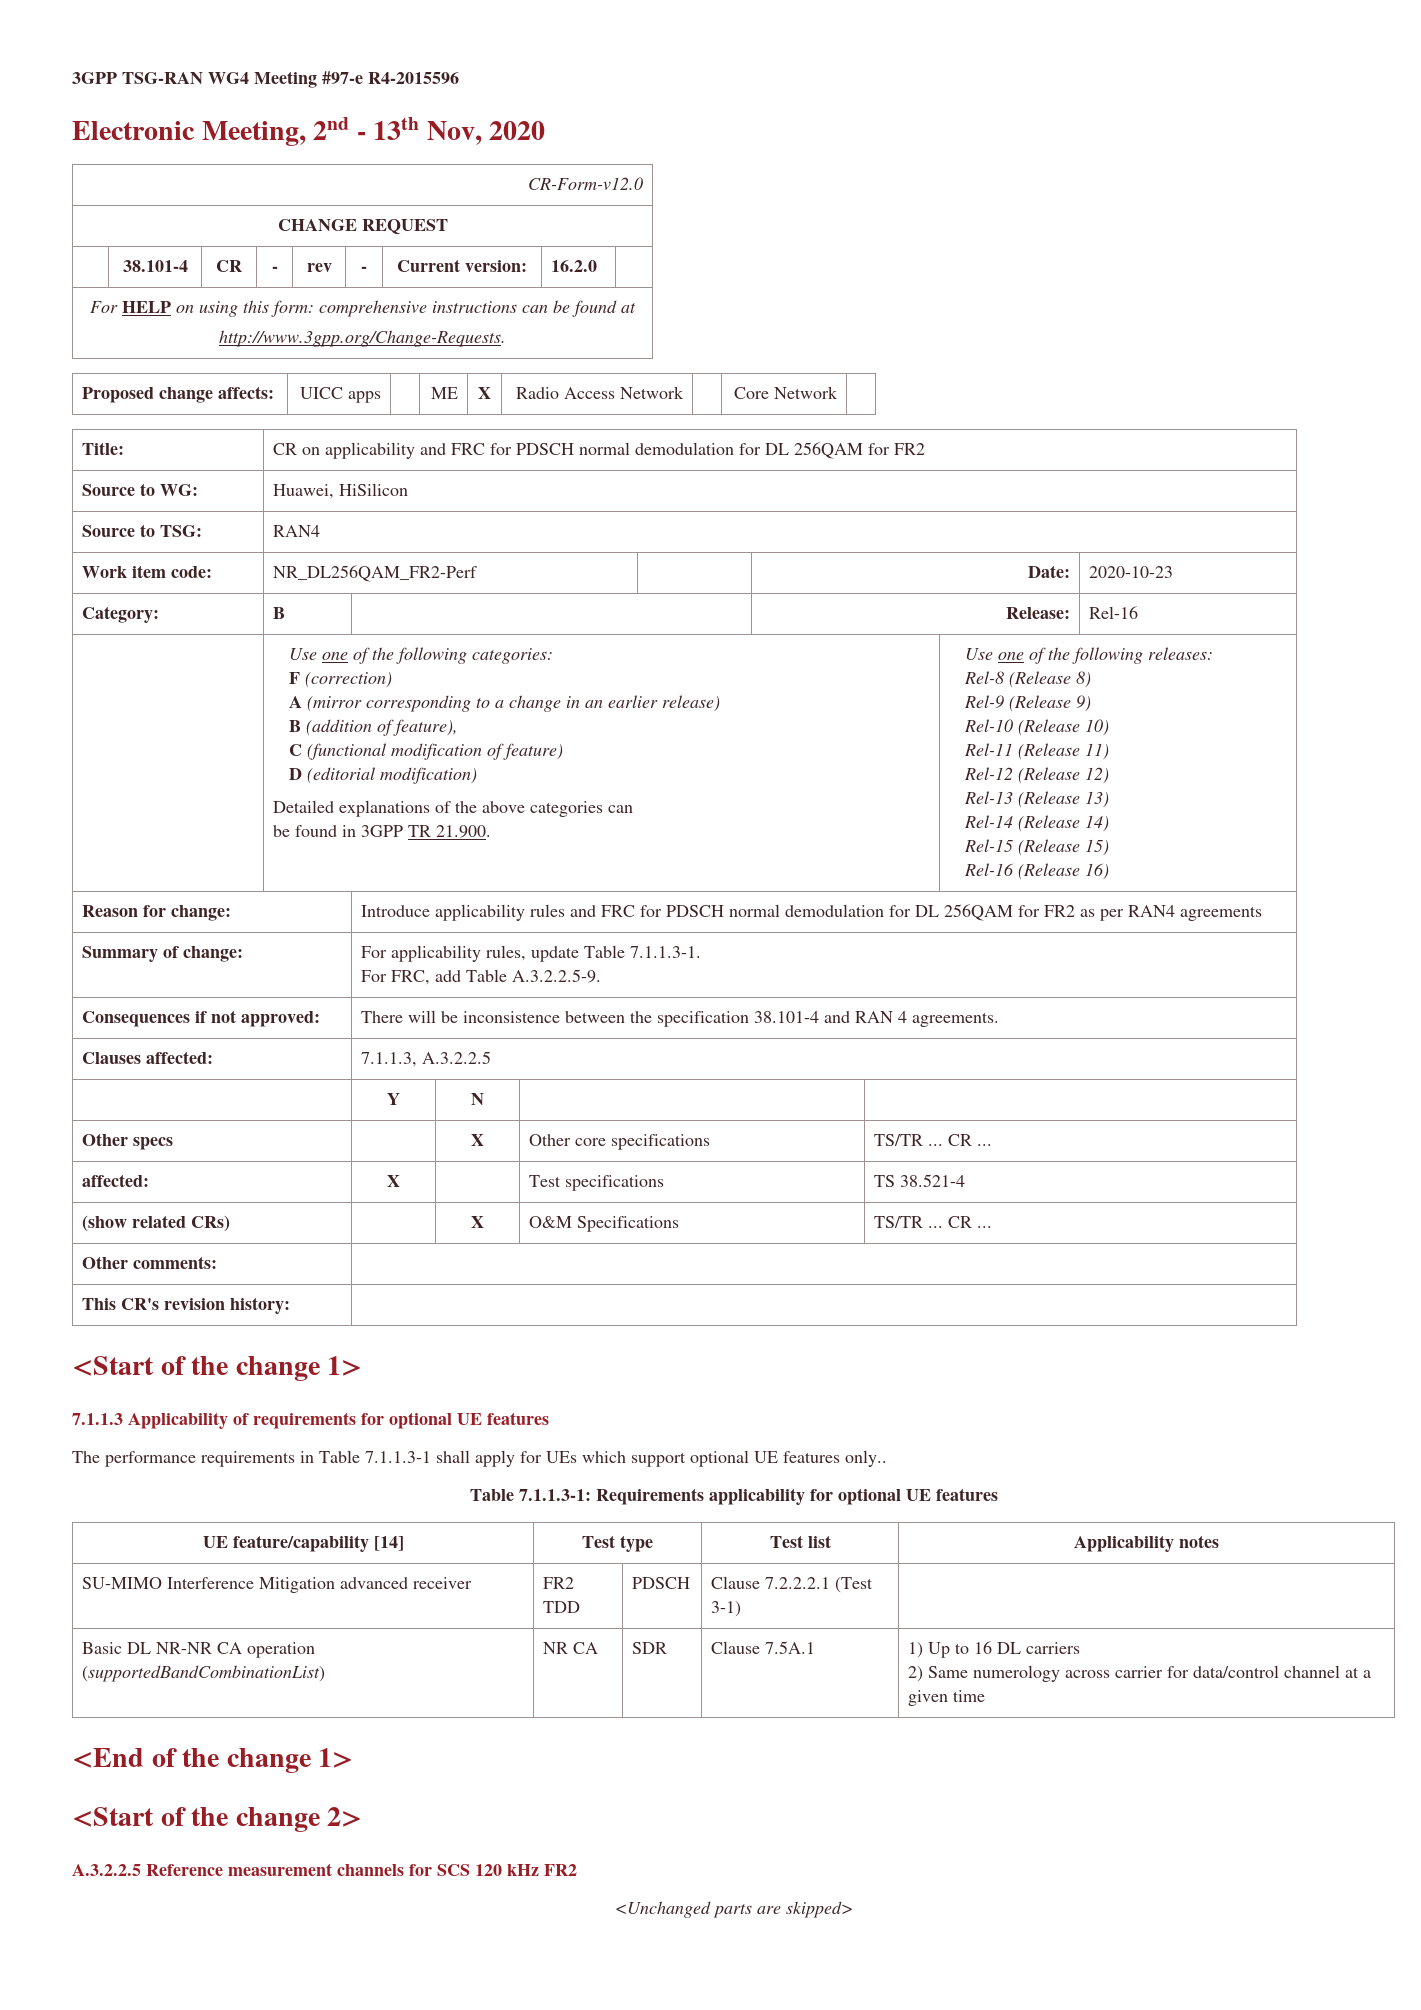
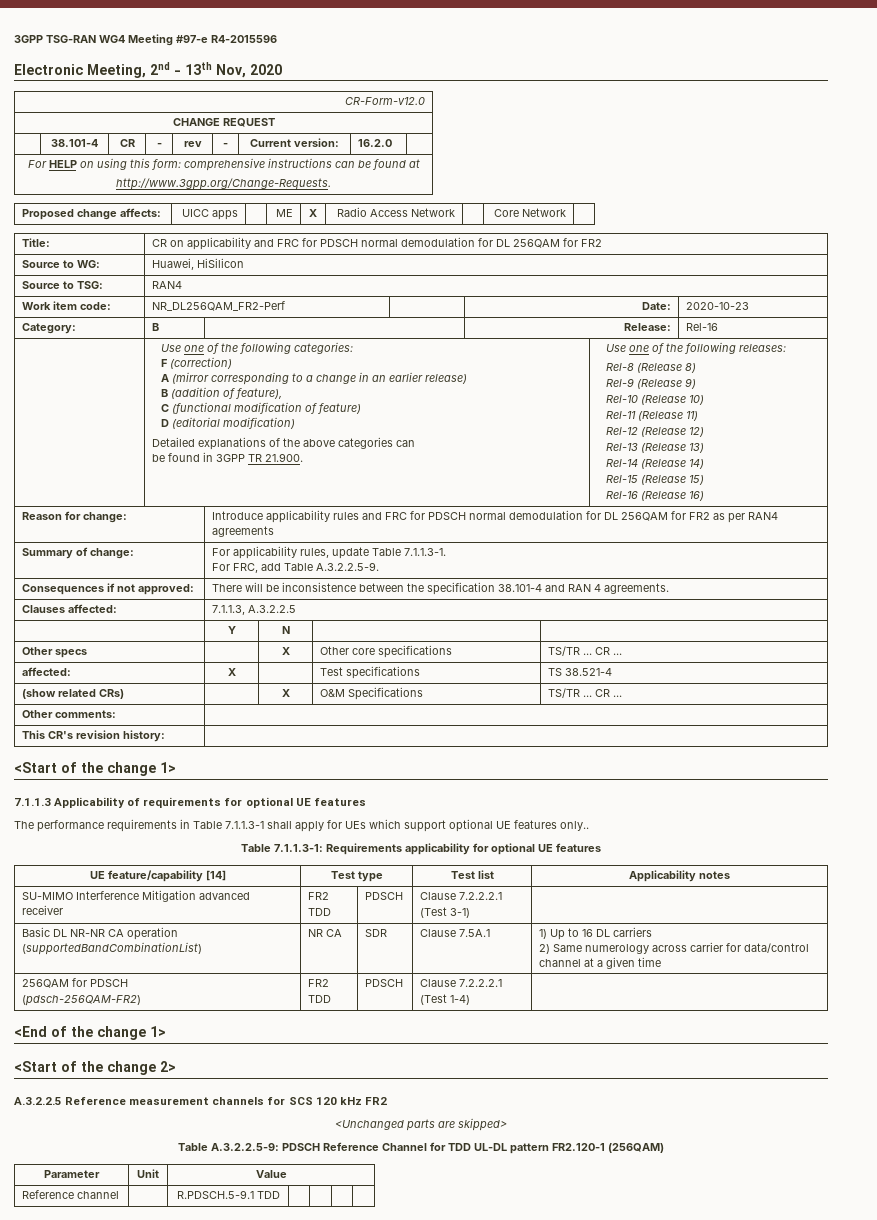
(986, 1696) none -> [21,978,128,988] [21,995,141,1006] [307,979,329,987] [307,995,331,1003] [364,979,403,987] [419,979,502,987] [419,994,470,1005] // 256QAM for PDSCH // (pdsch-256QAM-FR2) | FR2 TDD | PDSCH | Clause 7.2.2.2.1 (Test 1-4) |
(853, 1909) none -> [178,1142,664,1154] [44,1170,100,1178] [137,1169,159,1178] [255,1170,287,1178] [21,1190,119,1199] [176,1190,280,1199] // Table A.3.2.2.5-9: PDSCH Reference Channel for TDD UL-DL pattern FR2.120-1 (256QAM) // Parameter | Unit | Value // Reference channel | | R.PDSCH.5-9.1 TDD | | | |

